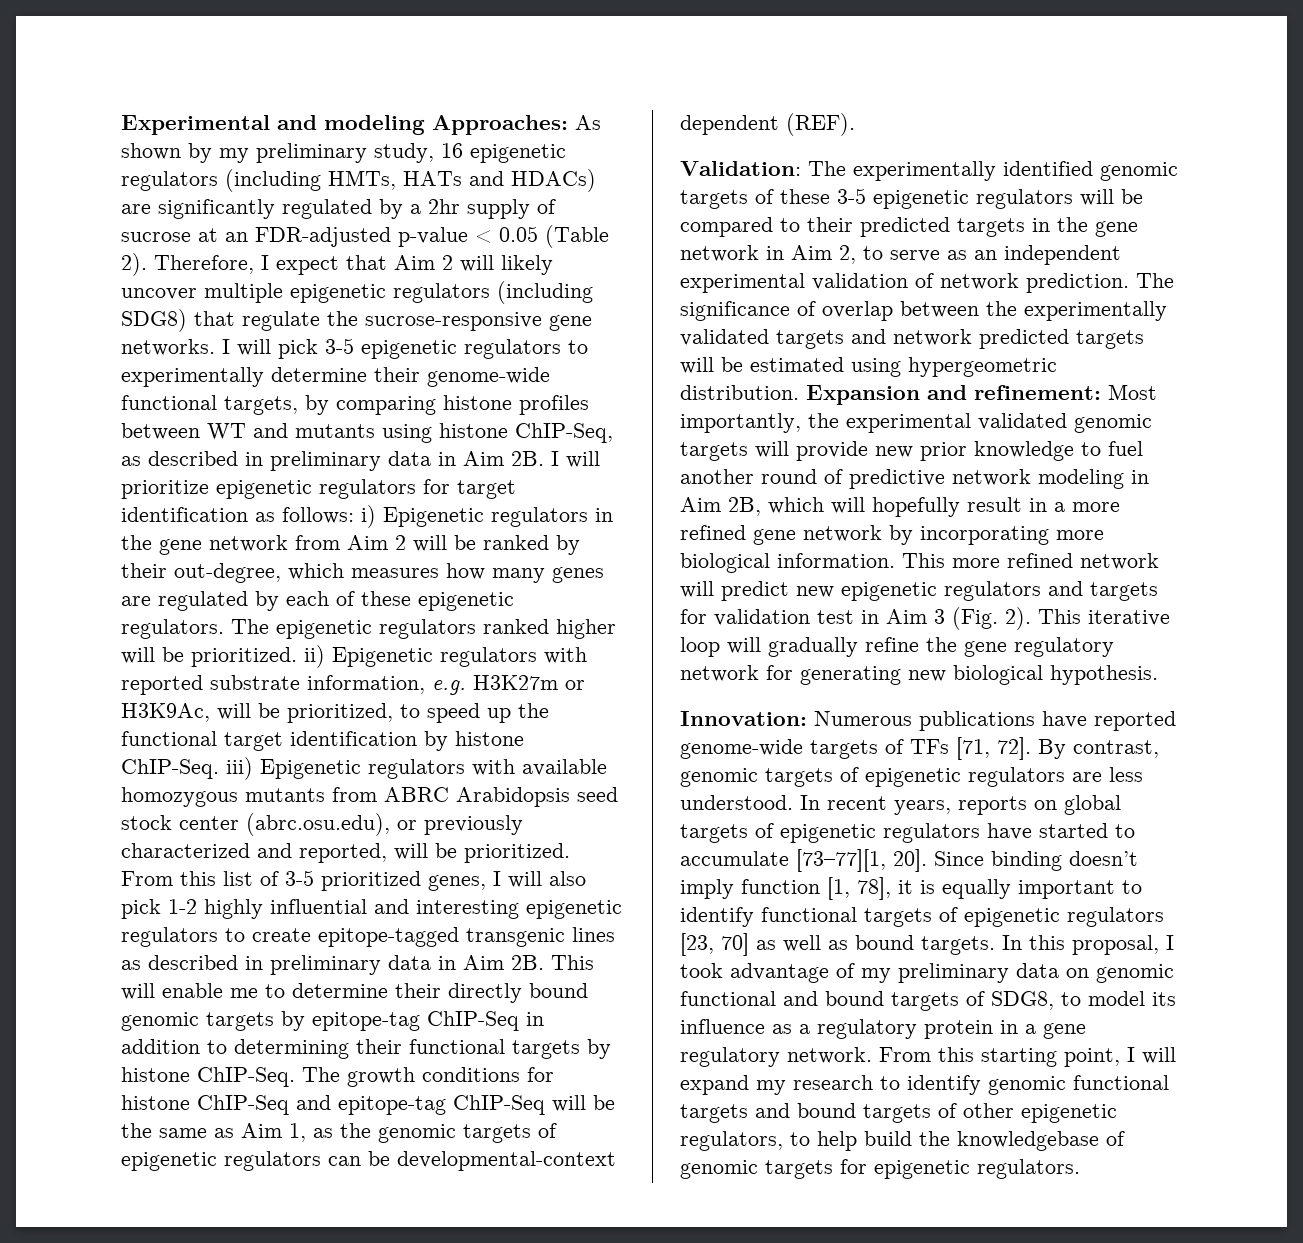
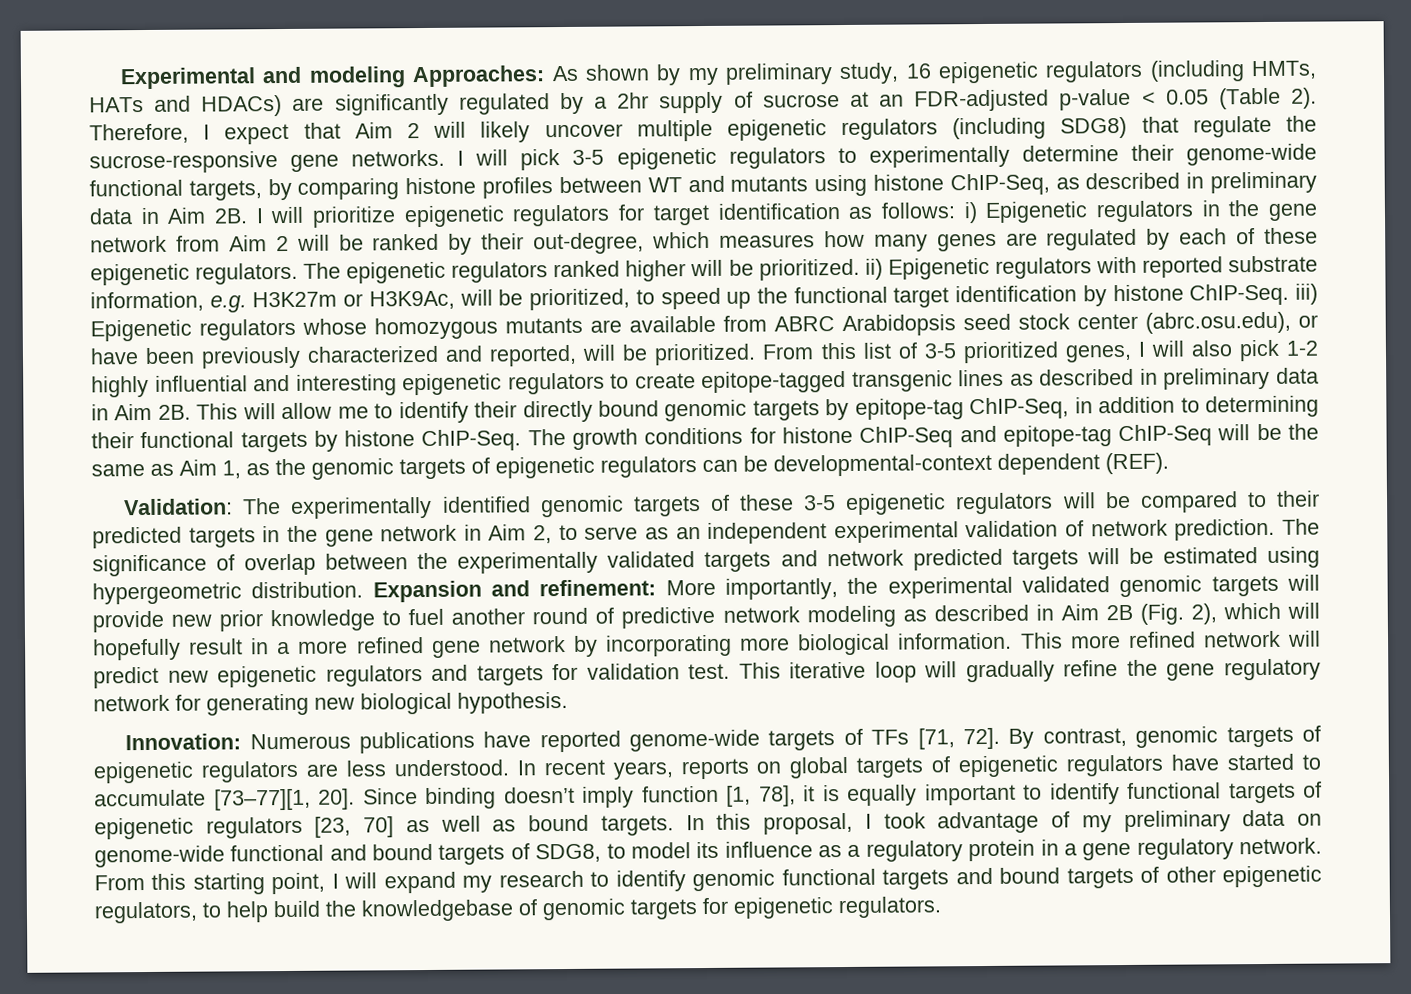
[472,759,607,776] [121,787,325,807] with available homozygous mutants -> [302,315,716,340] whose homozygous mutants are available
(417, 825) none -> [90,347,196,365] have been
[162,983,223,998] enable -> [281,402,333,420] allow
[292,983,388,998] determine -> [398,401,469,424] identify
[427,1011,519,1031] ChIP-Seq -> [969,397,1070,420] ChIP-Seq,
[1108,384,1157,400] Most -> [665,579,716,596] More
[1131,470,1149,484] [680,497,761,516] in Aim 2B, -> [902,603,1217,625] as described in Aim 2B (Fig. 2),
[817,607,1031,630] test in Aim 3 (Fig. 2). -> [688,663,731,680] test.
[1096,964,1174,983] genomic -> [94,845,225,868] genome-wide

